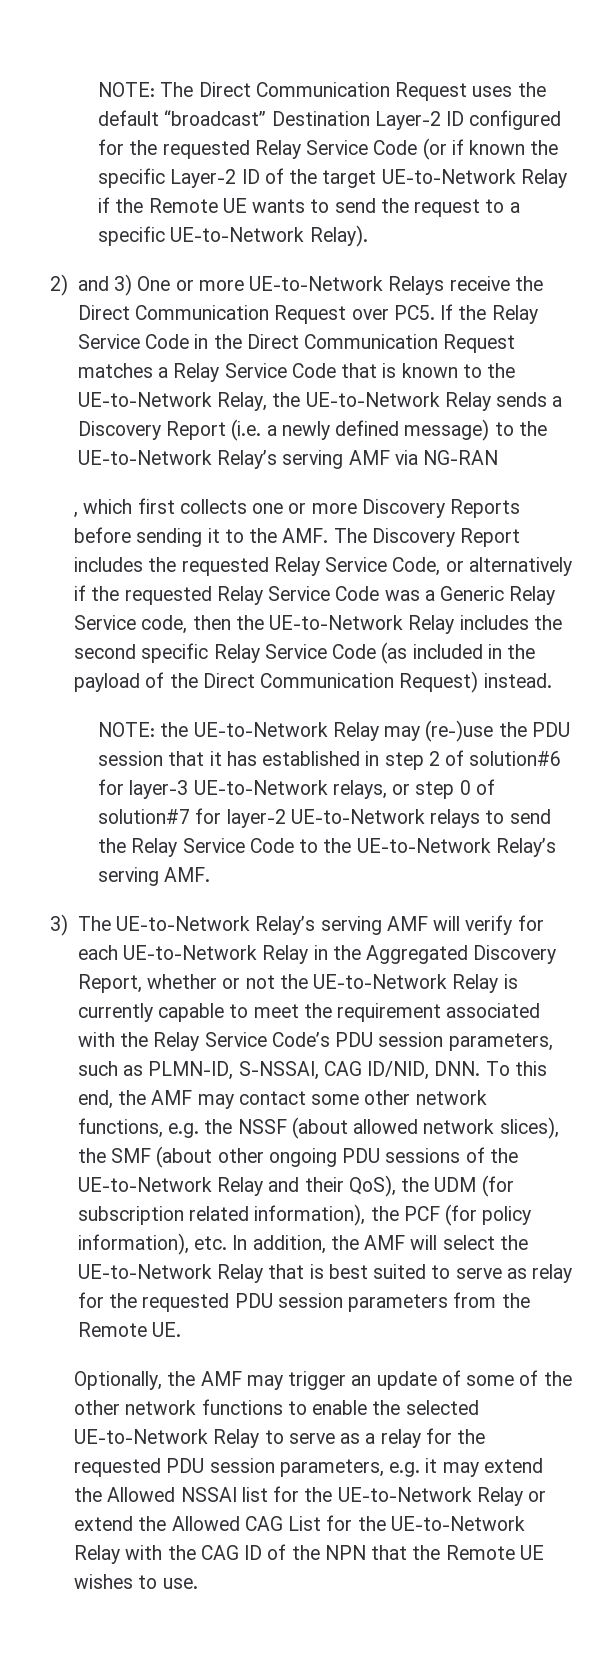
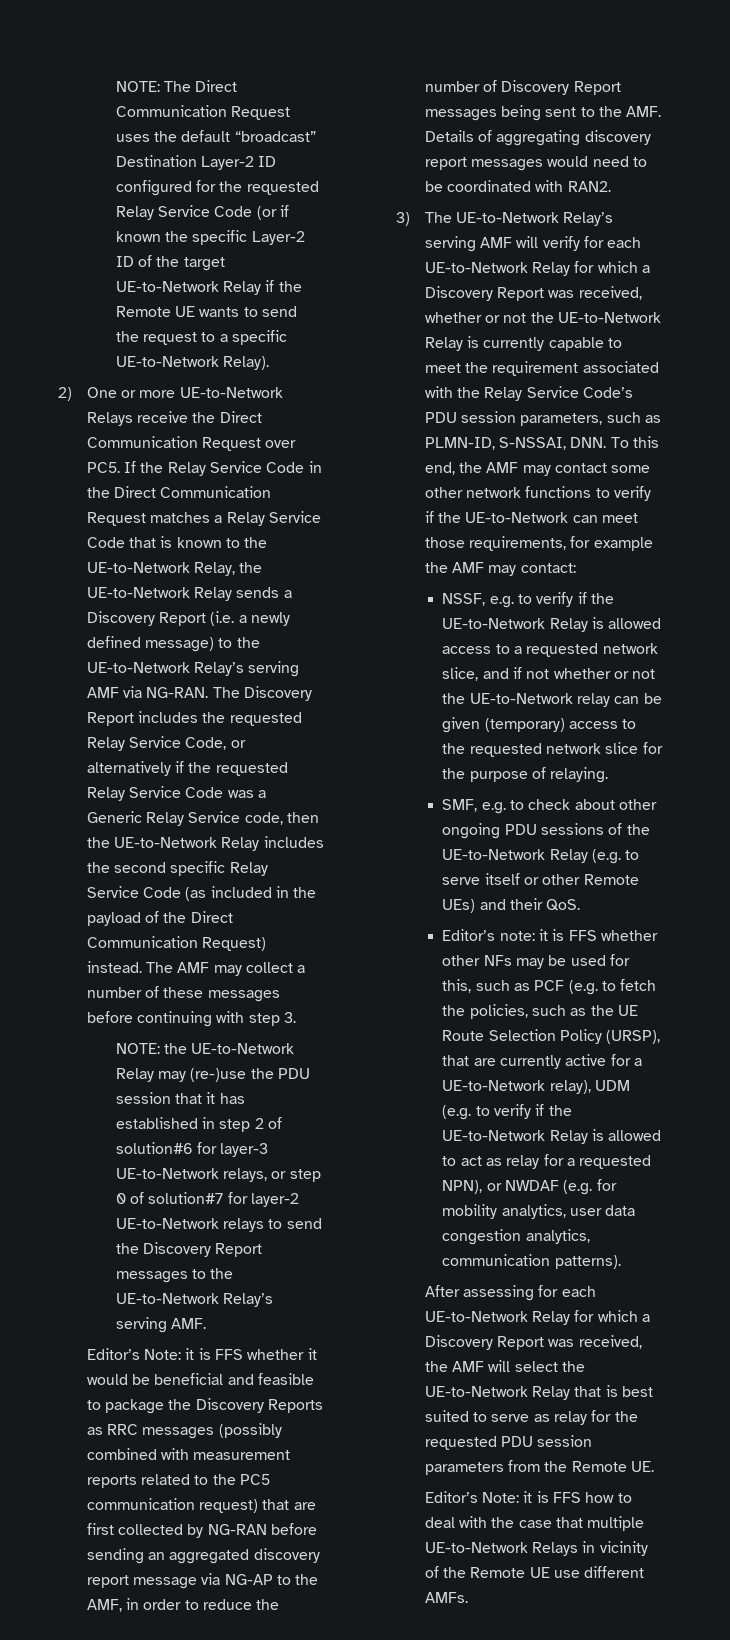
[77,274,133,296] and 3) -> (72, 394) none
[423,450,499,465] [73,498,521,518] [73,527,329,547] NG-RAN // , which first collects one or more Discovery Reports before sending it to the AMF. -> [146,687,209,698] NG-RAN.
(552, 680) none -> [146,962,306,976] [86,986,280,1002] [86,1011,297,1027] The AMF may collect a number of these messages before continuing with step 3.
[131,838,294,857] Relay Service Code -> [142,1242,263,1257] [115,1271,188,1283] Discovery Report messages
(211, 874) none -> [86,1348,317,1360] [86,1373,315,1385] [86,1398,324,1414] [86,1423,282,1439] [86,1448,291,1460] [86,1474,271,1488] [86,1498,316,1513] [86,1523,318,1538] [86,1548,320,1564] [86,1573,319,1589] [86,1598,280,1612] [424,80,621,95] [424,105,662,121] [424,130,651,146] [424,156,648,171] [424,180,611,192] // Editor’s Note: it is FFS whether it would be beneficial and feasible to package the Discovery Reports as RRC messages (possibly combined with measurement reports related to the PC5 communication request) that are first collected by NG-RAN before sending an aggregated discovery report message via NG-AP to the AMF, in order to reduce the number of Discovery Report messages being sent to the AMF. Details of aggregating discovery report messages would need to be coordinated with RAN2.
[313,945,557,964] [77,974,142,993] in the Aggregated Discovery Report, -> [574,261,651,273] [424,286,642,301] for which a Discovery Report was received,
[323,1061,430,1080] CAG ID/NID, -> (567, 443) none
[77,1117,559,1139] [77,1146,213,1168] functions, e.g. the NSSF (about allowed network slices), the SMF (about -> [525,486,652,501] [424,511,639,523] [424,536,653,551] [424,562,576,576] [442,592,614,608] [442,617,662,632] [442,643,658,657] [442,667,656,681] [442,693,662,707] [442,717,637,733] [442,742,663,757] [442,767,609,783] [442,799,615,814] functions to verify if the UE-to-Network can meet those requirements, for example the AMF may contact: // NSSF, e.g. to verify if the UE-to-Network Relay is allowed access to a requested network slice, and if not whether or not the UE-to-Network relay can be given (temporary) access to the requested network slice for the purpose of relaying. // SMF, e.g. to check about
[268,1175,514,1197] [77,1204,532,1226] [77,1233,326,1255] and their QoS), the UDM (for subscription related information), the PCF (for policy information), etc. In addition, -> [591,849,640,864] [442,873,639,885] [442,898,581,913] [442,929,658,941] [442,954,630,969] [442,979,657,995] [442,1004,638,1019] [442,1029,661,1044] [442,1054,642,1069] [442,1080,630,1094] [442,1104,572,1120] [442,1129,662,1144] [442,1154,652,1169] [442,1179,617,1195] [442,1204,636,1219] [442,1229,590,1245] [442,1254,621,1269] [424,1285,596,1301] [424,1310,651,1325] [424,1335,642,1350] (e.g. to serve itself or other Remote UEs) and their QoS. // Editor’s note: it is FFS whether other NFs may be used for this, such as PCF (e.g. to fetch the policies, such as the UE Route Selection Policy (URSP), that are currently active for a UE-to-Network relay), UDM (e.g. to verify if the UE-to-Network Relay is allowed to act as relay for a requested NPN), or NWDAF (e.g. for mobility analytics, user data congestion analytics, communication patterns). // After assessing for each UE-to-Network Relay for which a Discovery Report was received,
[73,1370,572,1390] [73,1399,479,1415] [73,1428,486,1448] [73,1458,543,1477] [73,1486,547,1506] [73,1515,525,1531] [73,1544,544,1564] [73,1574,198,1589] Optionally, the AMF may trigger an update of some of the other network functions to enable the selected UE-to-Network Relay to serve as a relay for the requested PDU session parameters, e.g. it may extend the Allowed NSSAI list for the UE-to-Network Relay or extend the Allowed CAG List for the UE-to-Network Relay with the CAG ID of the NPN that the Remote UE wishes to use. -> [424,1491,632,1503] [424,1516,645,1531] [424,1541,648,1556] [424,1566,645,1578] [424,1592,468,1603] Editor’s Note: it is FFS how to deal with the case that multiple UE-to-Network Relays in vicinity of the Remote UE use different AMFs.

